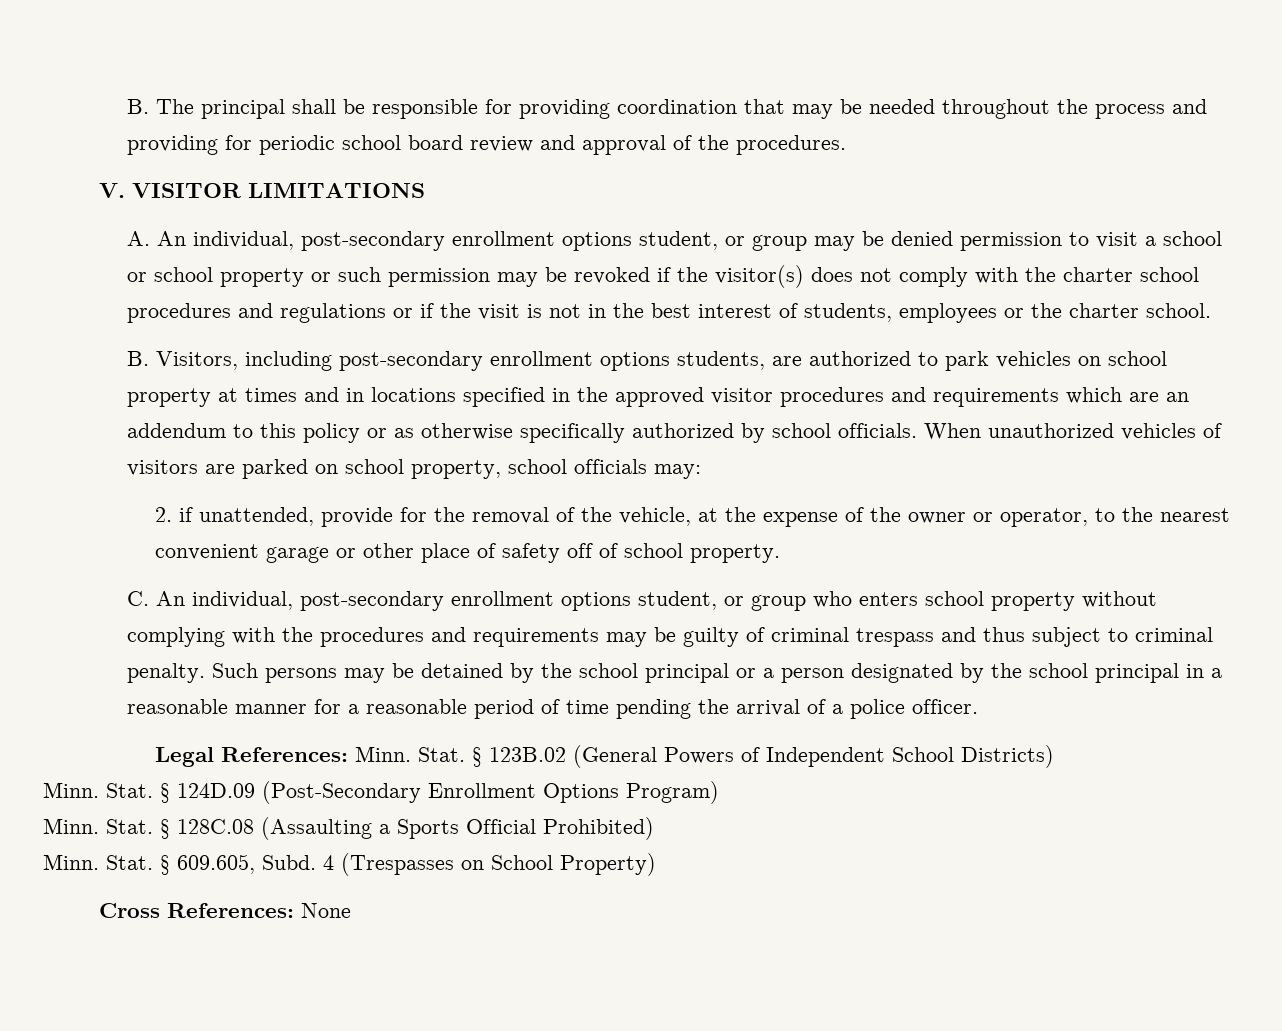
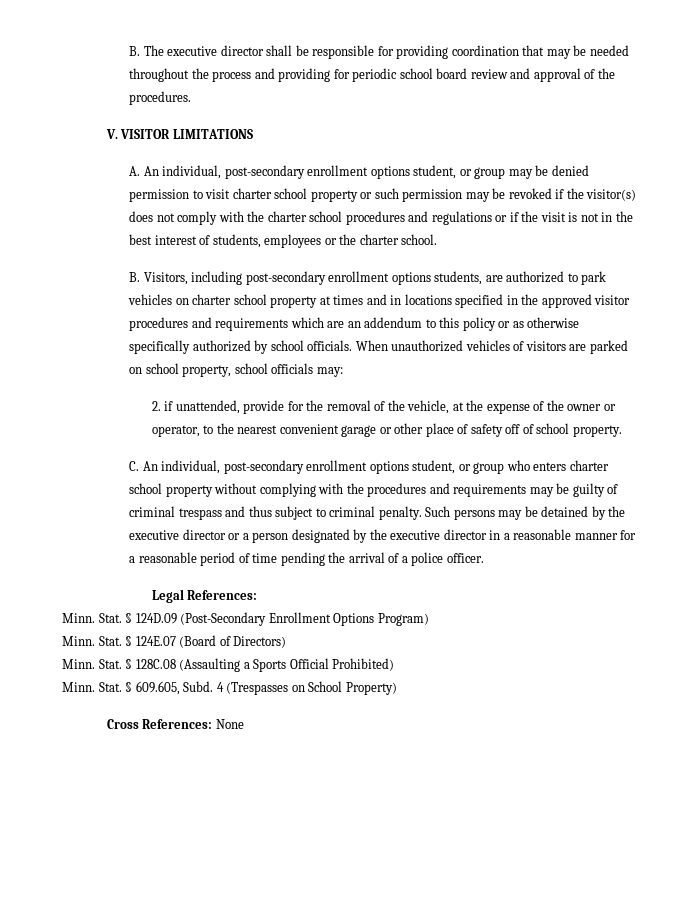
[200,99,285,119] principal -> [167,45,264,56] executive director
[1144,231,1222,246] [126,272,147,282] a school or -> [232,188,272,199] charter
(1101, 361) none -> [192,294,232,305] charter
(918, 599) none -> [569,460,609,471] charter
[578,663,729,683] school principal -> [129,529,226,540] executive director
[1028,663,1179,683] school principal -> [390,529,487,540] executive director
[354,745,1054,768] Minn. Stat. § 123B.02 (General Powers of Independent School Districts) -> (258, 595) none
(719, 792) none -> [62,635,287,648] // Minn. Stat. § 124E.07 (Board of Directors)

